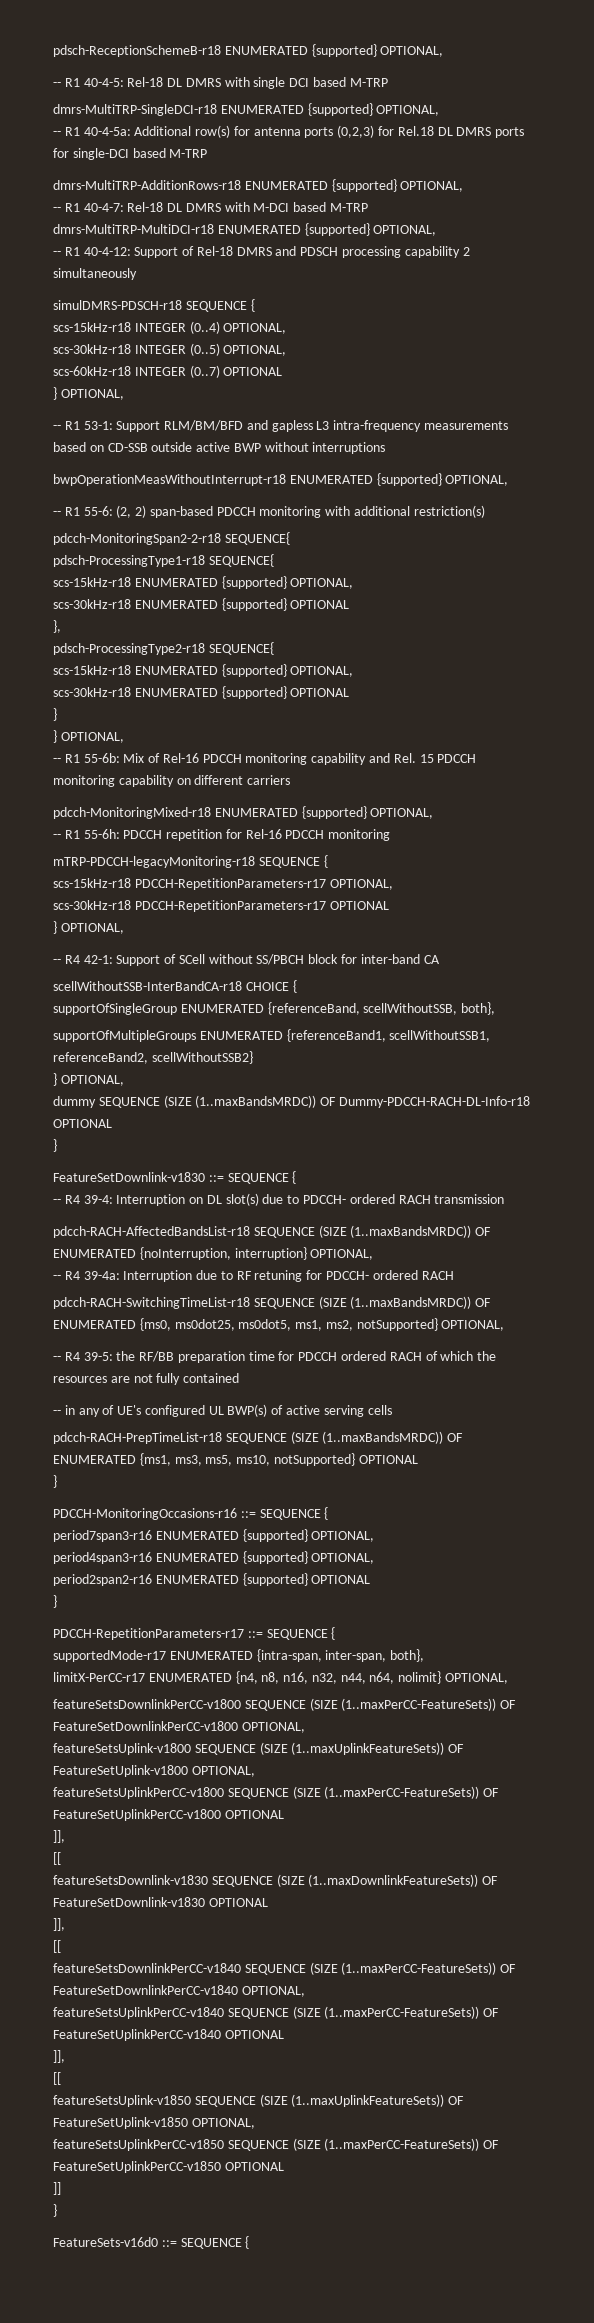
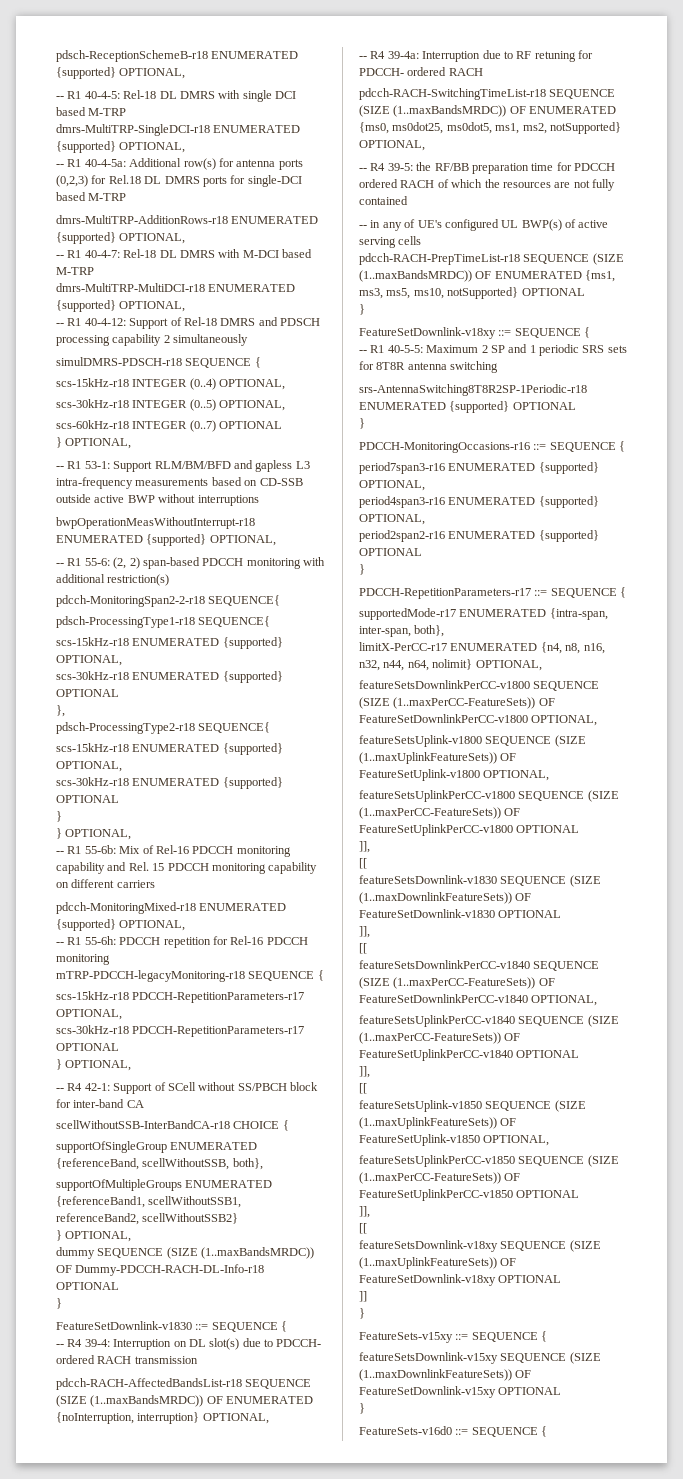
(57, 1481) none -> [359,327,591,339] [359,344,627,356] [359,361,499,373] [359,384,587,396] [359,401,576,413] [359,418,365,429] // FeatureSetDownlink-v18xy ::= SEQUENCE { // -- R1 40-5-5: Maximum 2 SP and 1 periodic SRS sets for 8T8R antenna switching // srs-AntennaSwitching8T8R2SP-1Periodic-r18 ENUMERATED {supported} OPTIONAL // }
[53,2182,61,2195] ]] -> [359,1206,370,1218] [359,1223,367,1234] [359,1240,601,1252] [359,1257,517,1269] [359,1274,562,1286] [359,1291,367,1302] [359,1308,365,1319] [359,1331,548,1343] [359,1352,601,1364] [359,1369,532,1381] [359,1386,562,1398] ]], // [[ // featureSetsDownlink-v18xy SEQUENCE (SIZE (1..maxUplinkFeatureSets)) OF FeatureSetDownlink-v18xy OPTIONAL // ]] // } // FeatureSets-v15xy ::= SEQUENCE { // featureSetsDownlink-v15xy SEQUENCE (SIZE (1..maxDownlinkFeatureSets)) OF FeatureSetDownlink-v15xy OPTIONAL

